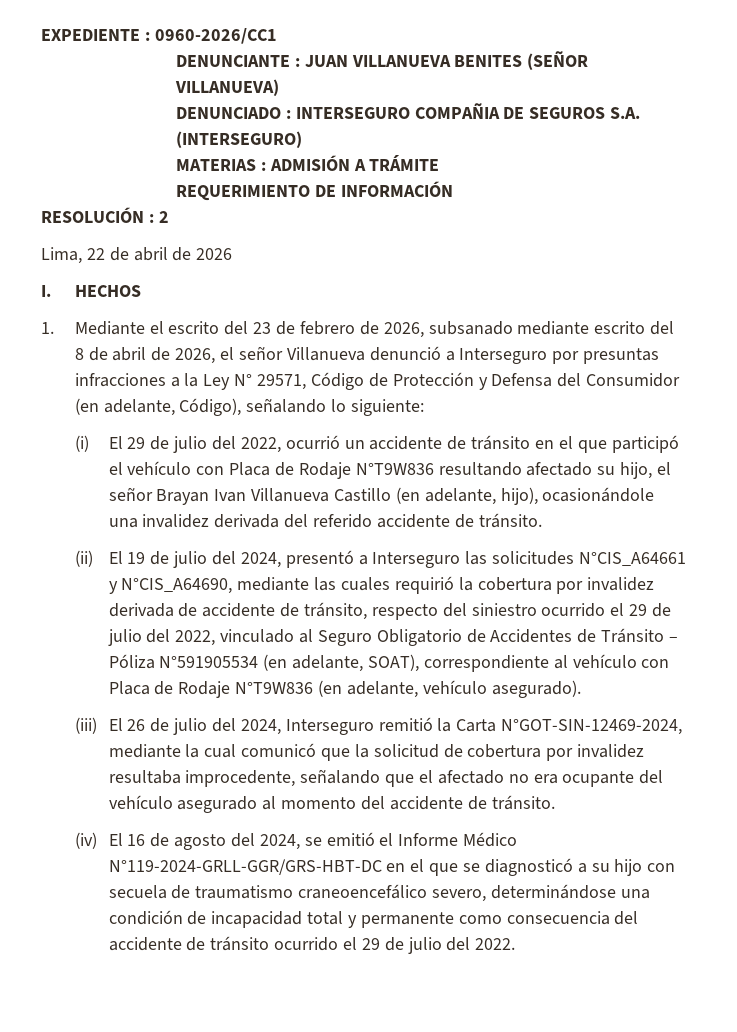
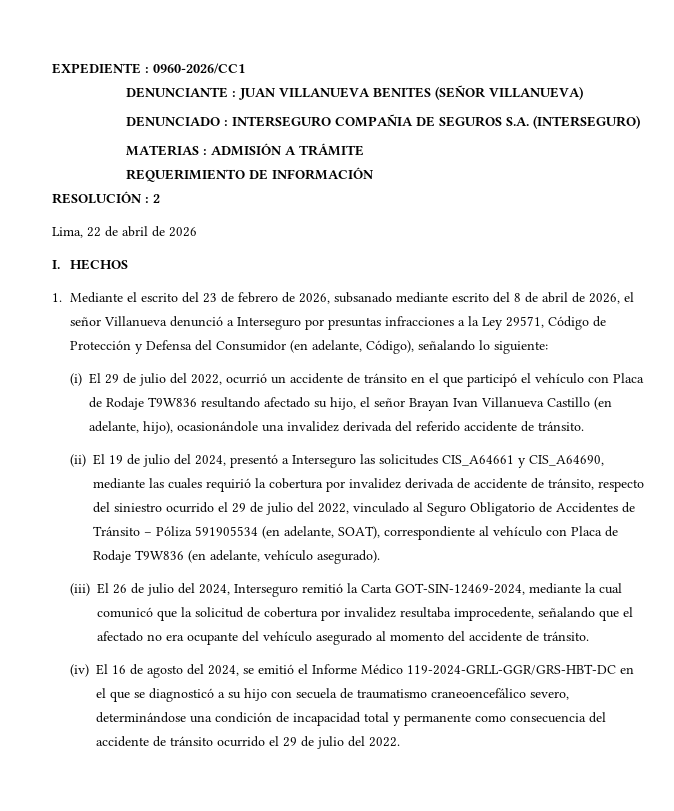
[234,374,253,386] N° -> (504, 323) none
[355,463,434,475] N°T9W836 -> [148,397,198,407] T9W836
[578,552,686,566] [108,578,233,594] N°CIS_A64661 y N°CIS_A64690, -> [442,455,605,468] CIS_A64661 y CIS_A64690,
[159,656,259,668] N°591905534 -> [195,526,259,536] 591905534
[235,682,314,694] N°T9W836 -> [135,550,185,560] T9W836
[501,719,683,735] N°GOT-SIN-12469-2024, -> [395,583,526,595] GOT-SIN-12469-2024,
[108,859,382,875] N°119-2024-GRLL-GGR/GRS-HBT-DC -> [407,664,617,675] 119-2024-GRLL-GGR/GRS-HBT-DC

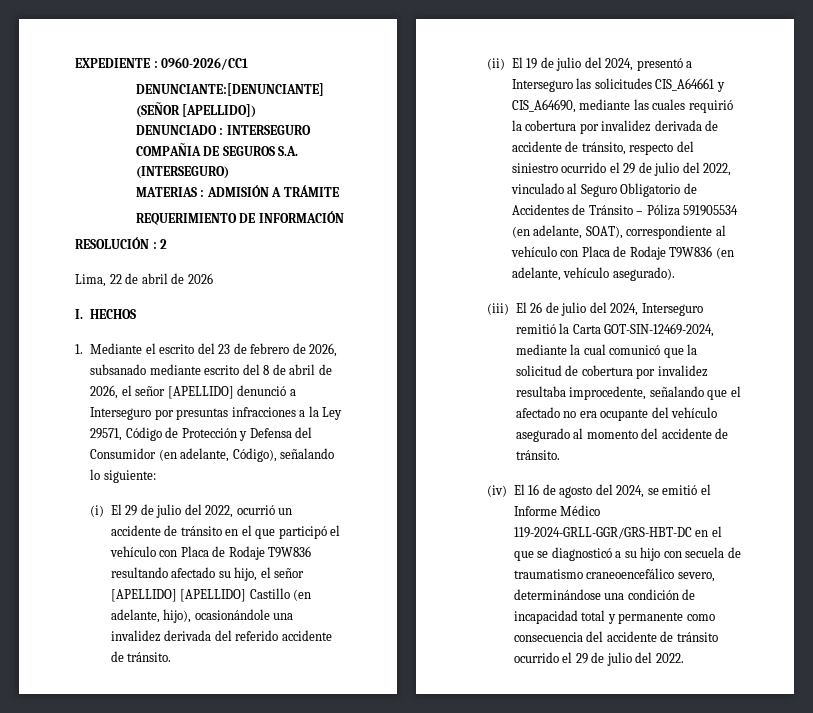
[125,85,583,100] DENUNCIANTE : JUAN VILLANUEVA BENITES (SEÑOR VILLANUEVA) -> [135,83,324,96] [135,102,257,118] DENUNCIANTE:[DENUNCIANTE] (SEÑOR [APELLIDO])
[104,316,168,327] Villanueva -> [167,386,234,399] [APELLIDO]
[409,397,545,411] Brayan Ivan Villanueva -> [110,589,247,602] [APELLIDO] [APELLIDO]

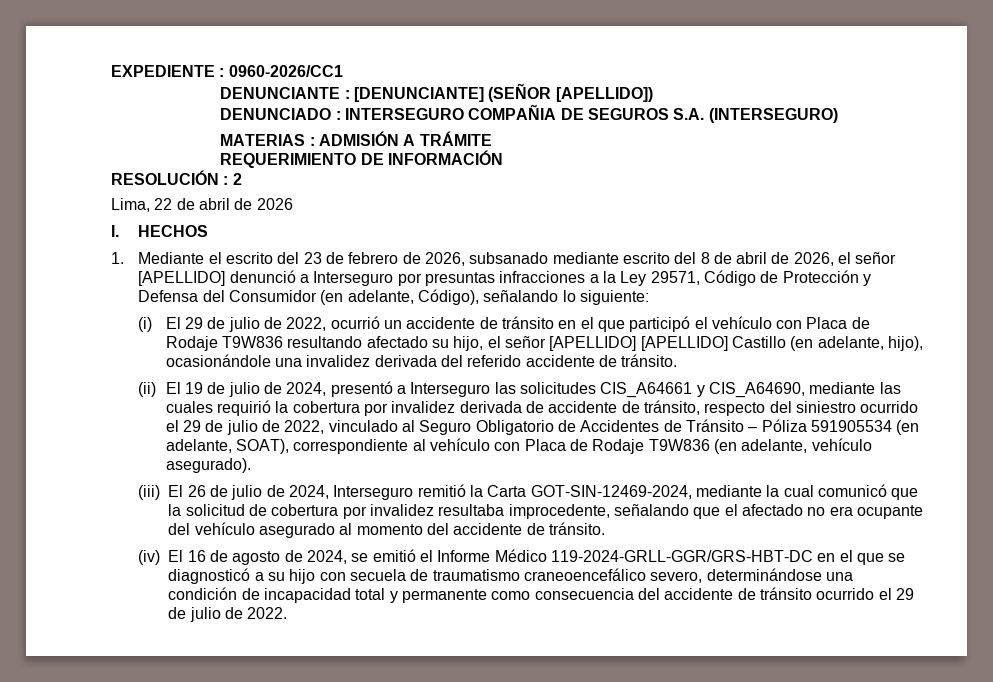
[135,83,324,96] DENUNCIANTE:[DENUNCIANTE] -> [220,87,485,102] DENUNCIANTE : [DENUNCIANTE]
[184,504,202,515] del -> [263,317,282,329] de
[584,57,602,68] del -> [263,382,282,394] de
[682,162,700,173] del -> [261,420,280,432] de
[589,302,607,313] del -> [266,485,285,497] de
[595,484,613,495] del -> [284,550,303,562] de
[635,652,653,663] del -> [224,607,243,619] de

